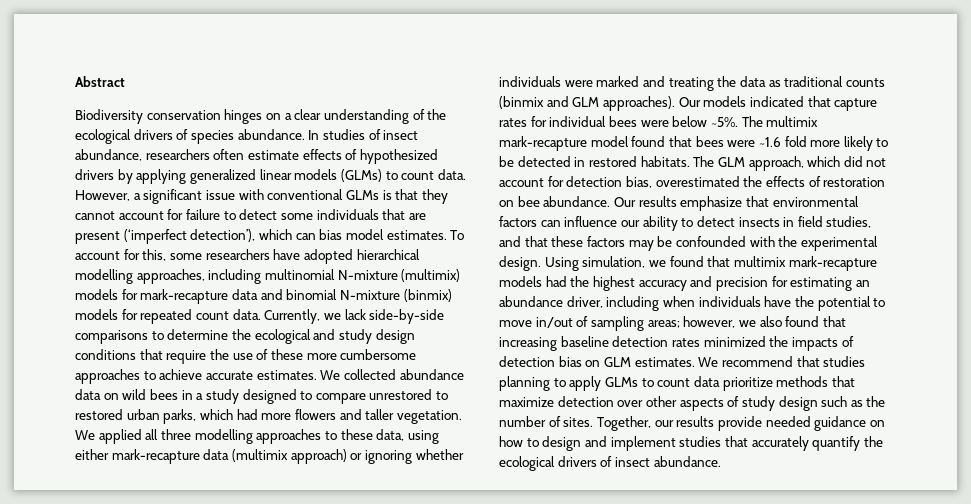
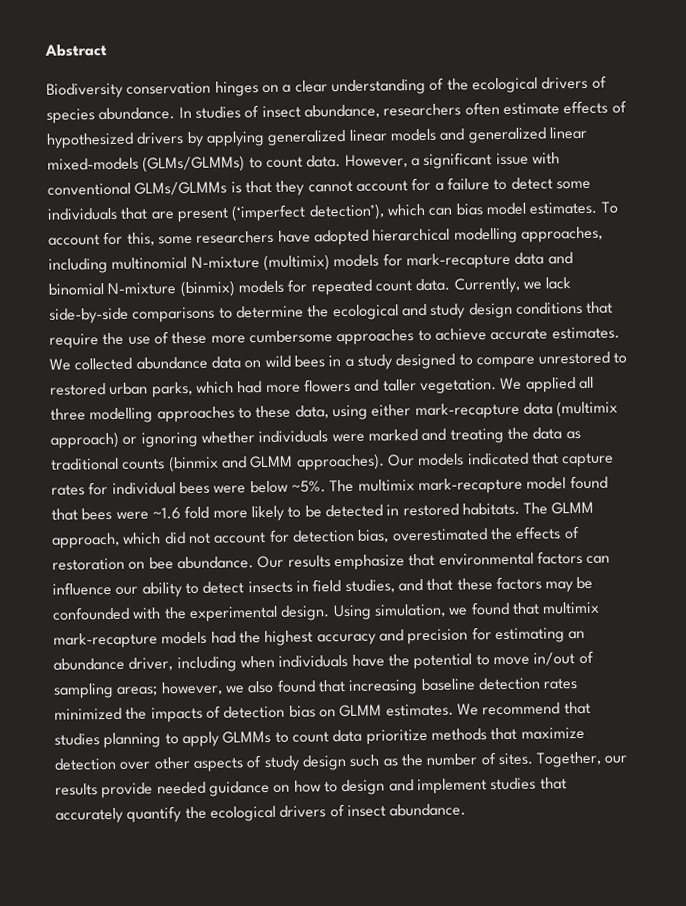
[340,169,382,182] (GLMs) -> [439,126,588,144] [47,155,246,173] and generalized linear mixed-models (GLMs/GLMMs)
[345,190,379,200] GLMs -> [134,181,228,196] GLMs/GLMMs
(184, 214) none -> [434,182,444,191] a
[572,97,600,107] GLM -> [250,455,294,469] GLMM
[717,157,745,167] GLM -> [551,501,595,515] GLMM
[603,357,631,367] GLM -> [339,704,383,718] GLMM
[604,377,638,387] GLMs -> [222,730,272,744] GLMMs

